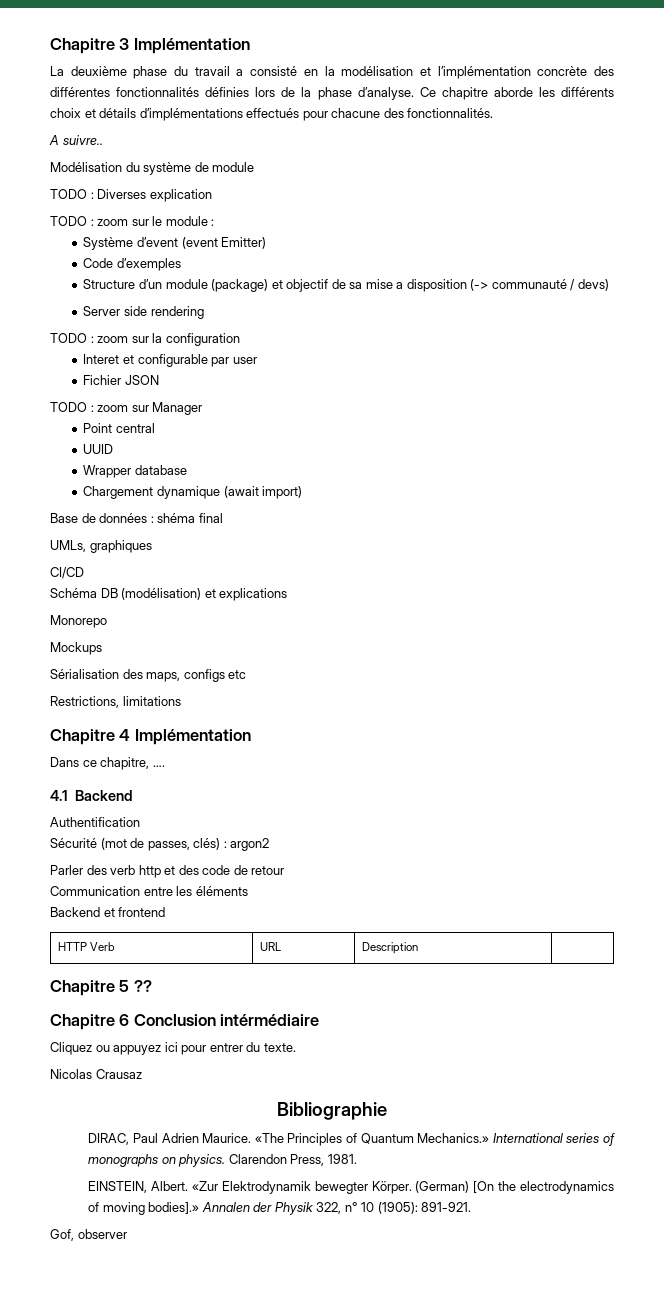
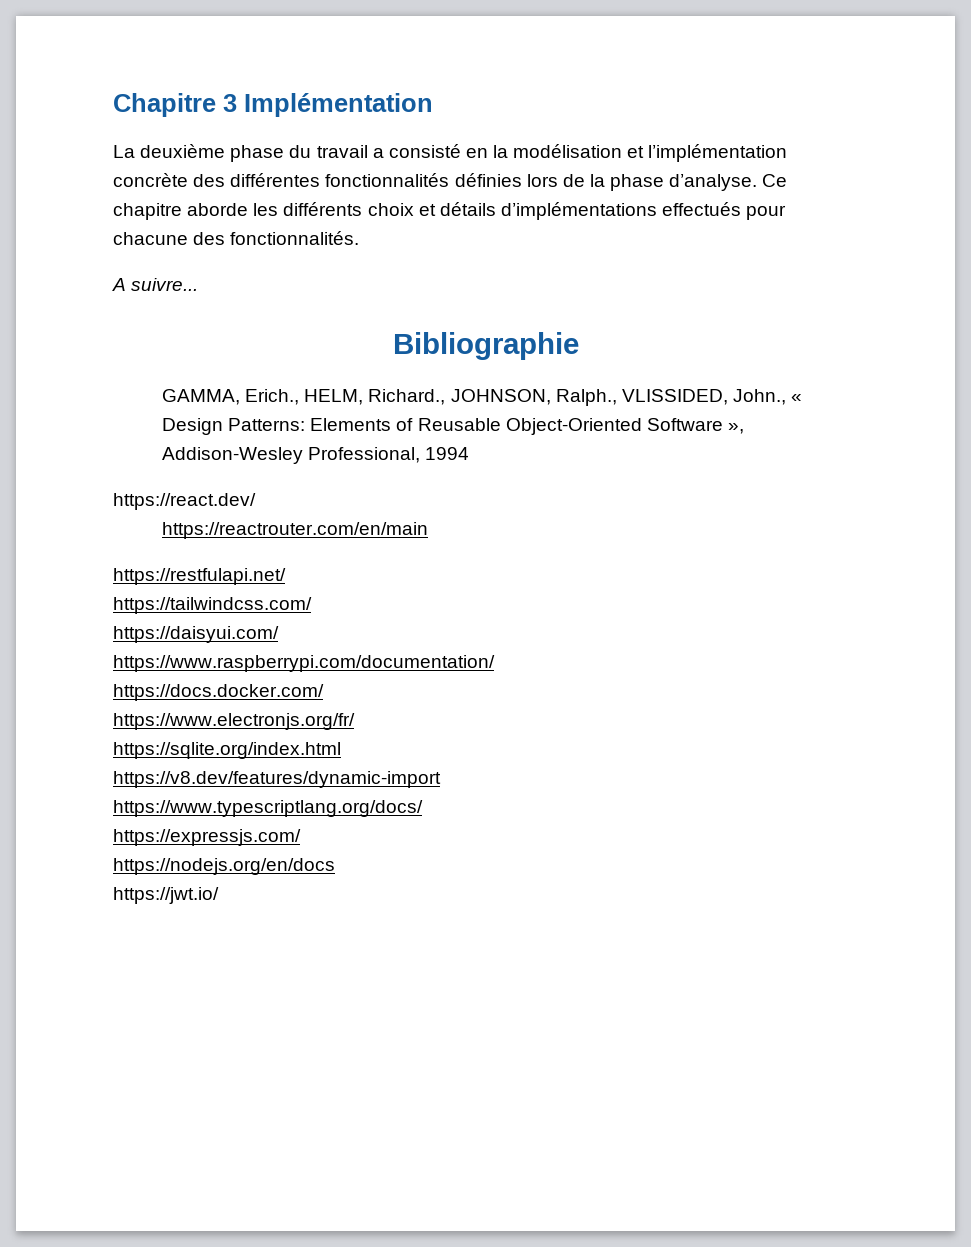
[62,135,103,145] [50,162,255,175] [50,189,212,202] [50,216,215,226] [83,237,267,250] [83,258,181,271] [83,279,609,292] [83,306,204,319] [50,333,240,346] [83,354,257,367] [83,375,159,385] [50,402,203,415] [83,423,155,433] [83,444,114,454] [83,465,187,478] [83,486,303,499] [50,513,223,523] [50,540,152,553] [50,567,84,579] [50,588,288,601] [50,615,107,628] [50,642,102,655] [50,669,247,682] [50,696,181,708] [50,729,251,745] [50,757,165,770] [50,790,133,801] [50,817,140,827] [50,838,270,851] [50,865,285,878] [50,886,248,896] [50,907,166,917] [58,942,116,951] [260,942,282,951] [362,942,419,954] [50,980,152,996] [50,1014,320,1030] [50,1042,296,1055] [50,1069,142,1079] [277,1102,387,1120] [88,1133,615,1146] [88,1154,357,1167] [88,1181,615,1194] [88,1202,472,1215] [50,1229,127,1241] suivre.. // Modélisation du système de module // TODO : Diverses explication // TODO : zoom sur le module : // Système d’event (event Emitter) // Code d’exemples // Structure d’un module (package) et objectif de sa mise a disposition (-> communauté / devs) // Server side rendering // TODO : zoom sur la configuration // Interet et configurable par user // Fichier JSON // TODO : zoom sur Manager // Point central // UUID // Wrapper database // Chargement dynamique (await import) // Base de données : shéma final // UMLs, graphiques // CI/CD // Schéma DB (modélisation) et explications // Monorepo // Mockups // Sérialisation des maps, configs etc // Restrictions, limitations // Chapitre 4 Implémentation // Dans ce chapitre, …. // 4.1 Backend // Authentification // Sécurité (mot de passes, clés) : argon2 // Parler des verb http et des code de retour // Communication entre les éléments // Backend et frontend // HTTP Verb | URL | Description | // Chapitre 5 ?? // Chapitre 6 Conclusion intérmédiaire // Cliquez ou appuyez ici pour entrer du texte. // Nicolas Crausaz // Bibliographie // DIRAC, Paul Adrien Maurice. «The Principles of Quantum Mechanics.» International series of monographs on physics. Clarendon Press, 1981. // EINSTEIN, Albert. «Zur Elektrodynamik bewegter Körper. (German) [On the electrodynamics of moving bodies].» Annalen der Physik 322, n° 10 (1905): 891-921. // Gof, observer -> [131,278,199,291] [392,332,579,360] [161,389,803,406] [161,418,744,435] [161,447,470,464] [113,493,256,510] [161,522,428,539] [113,568,286,585] [113,597,312,614] [113,626,279,643] [113,655,495,672] [113,684,324,701] [113,713,355,730] [113,742,341,759] [113,771,441,788] [113,800,423,817] [113,829,301,846] [113,858,335,875] [113,887,219,904] suivre... // Bibliographie // GAMMA, Erich., HELM, Richard., JOHNSON, Ralph., VLISSIDED, John., « Design Patterns: Elements of Reusable Object-Oriented Software », Addison-Wesley Professional, 1994 // https://react.dev/ // https://reactrouter.com/en/main // https://restfulapi.net/ // https://tailwindcss.com/ // https://daisyui.com/ // https://www.raspberrypi.com/documentation/ // https://docs.docker.com/ // https://www.electronjs.org/fr/ // https://sqlite.org/index.html // https://v8.dev/features/dynamic-import // https://www.typescriptlang.org/docs/ // https://expressjs.com/ // https://nodejs.org/en/docs // https://jwt.io/

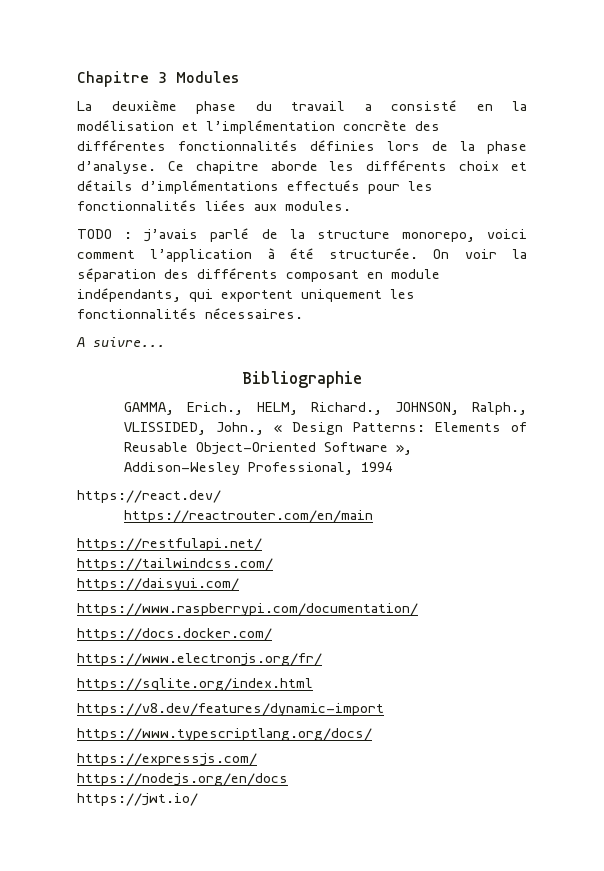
[244,93,433,117] Implémentation -> [176,71,240,83] Modules
[113,231,360,245] chacune des fonctionnalités. -> [408,181,433,191] [77,200,351,211] [77,228,527,242] [77,248,527,262] [77,268,440,282] [77,288,415,302] [77,308,303,319] les fonctionnalités liées aux modules. // TODO : j’avais parlé de la structure monorepo, voici comment l’application à été structurée. On voir la séparation des différents composant en module indépendants, qui exportent uniquement les fonctionnalités nécessaires.

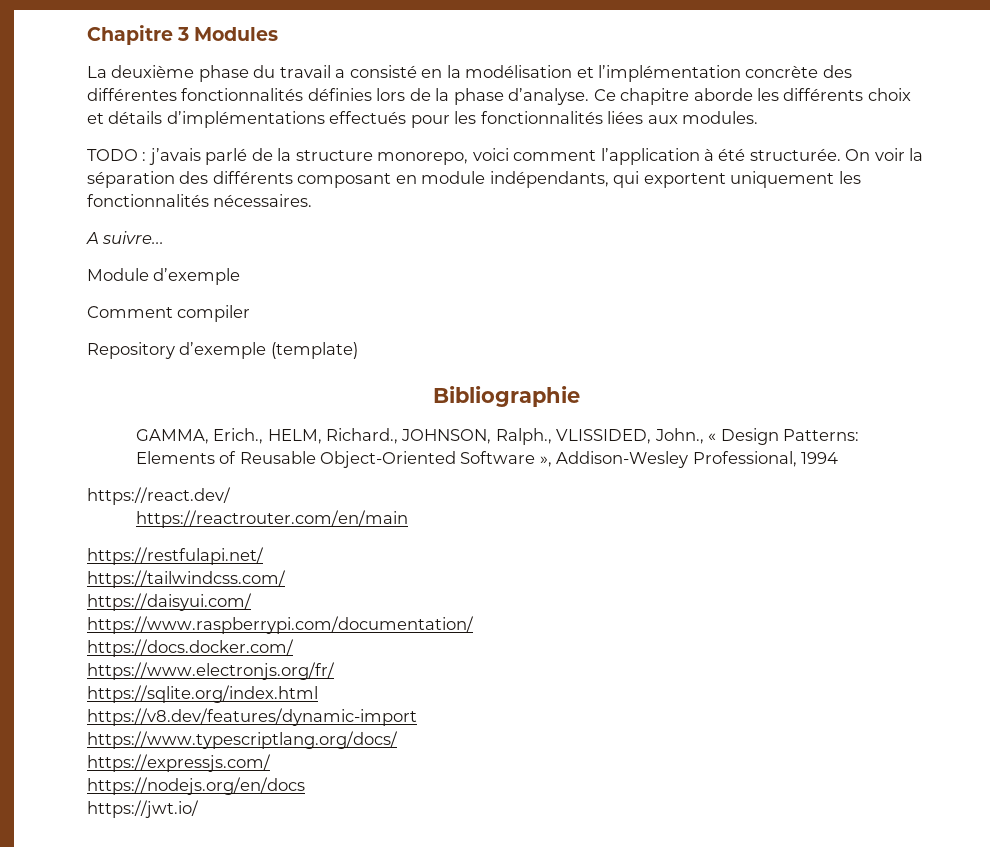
(165, 342) none -> [87,268,241,285] [87,305,251,322] [87,342,358,359] // Module d’exemple // Comment compiler // Repository d’exemple (template)

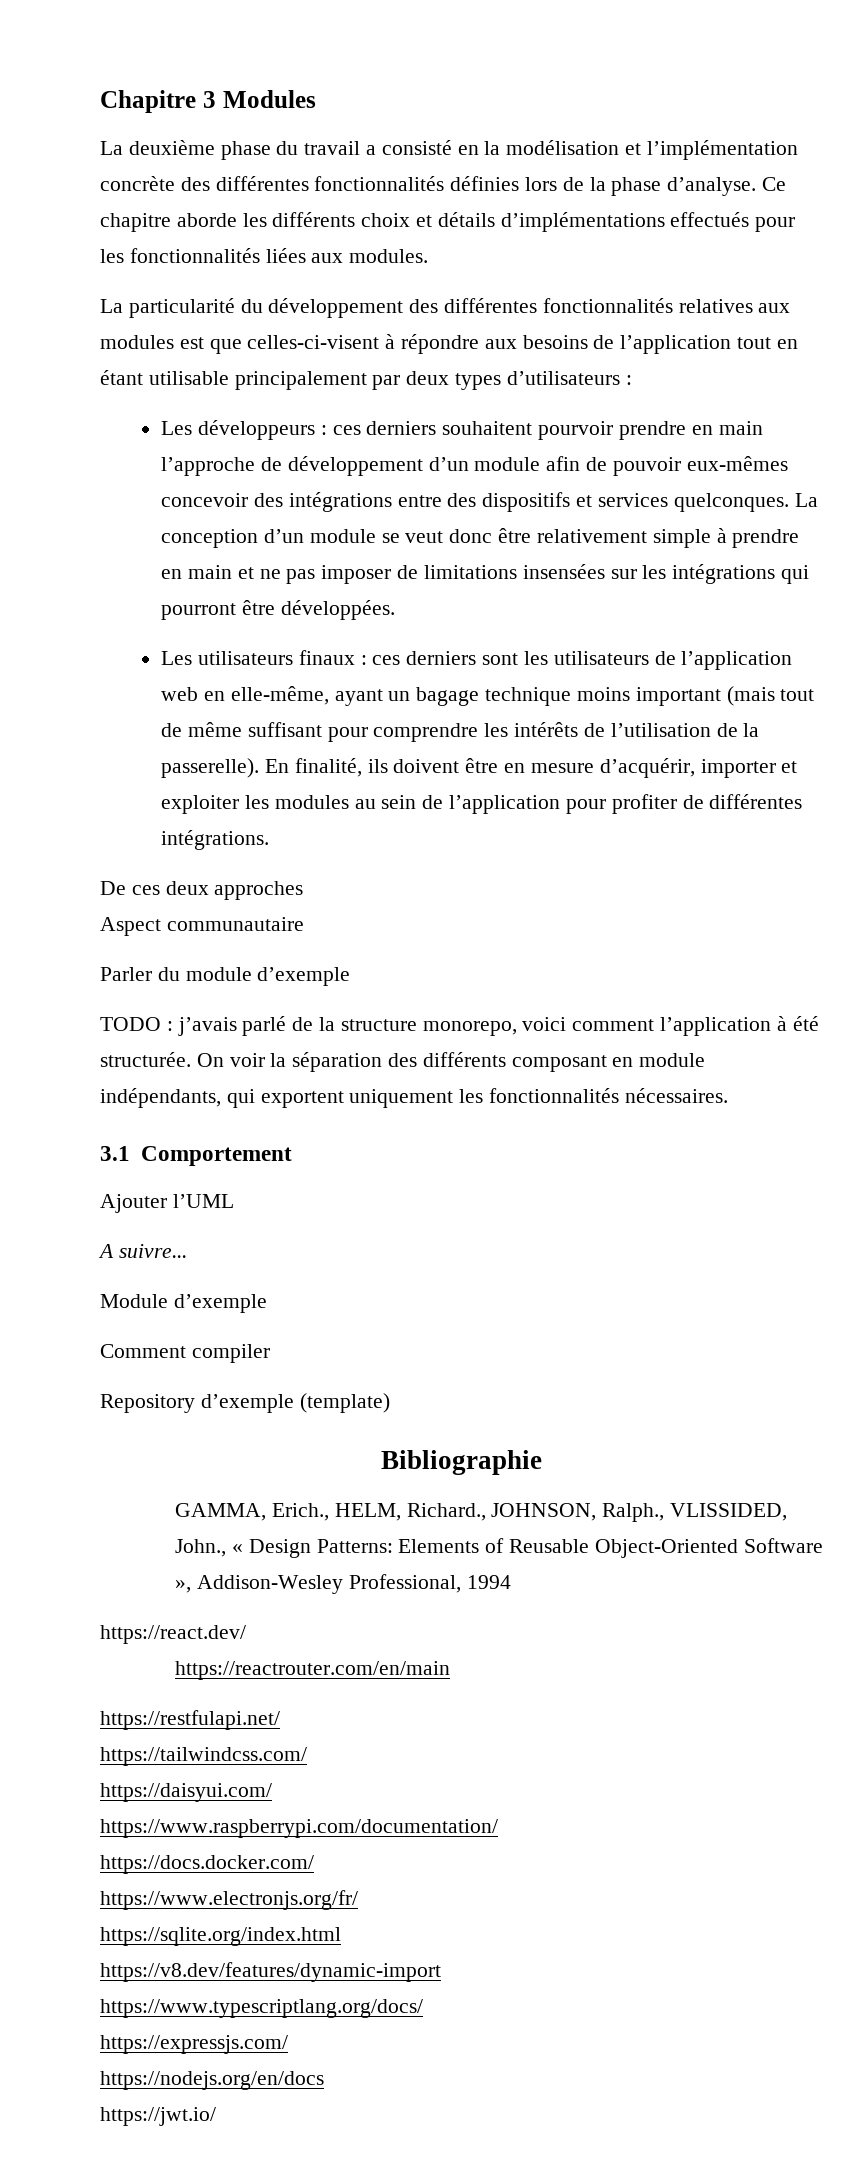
(759, 117) none -> [100,298,791,318] [100,334,798,354] [100,370,632,390] [161,420,763,440] [161,456,788,476] [161,492,818,512] [161,528,800,548] [161,564,809,584] [161,600,395,620] [161,650,793,670] [161,686,815,706] [161,722,760,742] [161,758,798,778] [161,794,803,814] [161,830,270,850] [100,881,304,900] [100,917,304,936] [100,967,351,986] // La particularité du développement des différentes fonctionnalités relatives aux modules est que celles-ci-visent à répondre aux besoins de l’application tout en étant utilisable principalement par deux types d’utilisateurs : // Les développeurs : ces derniers souhaitent pourvoir prendre en main l’approche de développement d’un module afin de pouvoir eux-mêmes concevoir des intégrations entre des dispositifs et services quelconques. La conception d’un module se veut donc être relativement simple à prendre en main et ne pas imposer de limitations insensées sur les intégrations qui pourront être développées. // Les utilisateurs finaux : ces derniers sont les utilisateurs de l’application web en elle-même, ayant un bagage technique moins important (mais tout de même suffisant pour comprendre les intérêts de l’utilisation de la passerelle). En finalité, ils doivent être en mesure d’acquérir, importer et exploiter les modules au sein de l’application pour profiter de différentes intégrations. // De ces deux approches // Aspect communautaire // Parler du module d’exemple
(313, 200) none -> [100,1146,292,1166] [100,1194,234,1213] // 3.1 Comportement // Ajouter l’UML

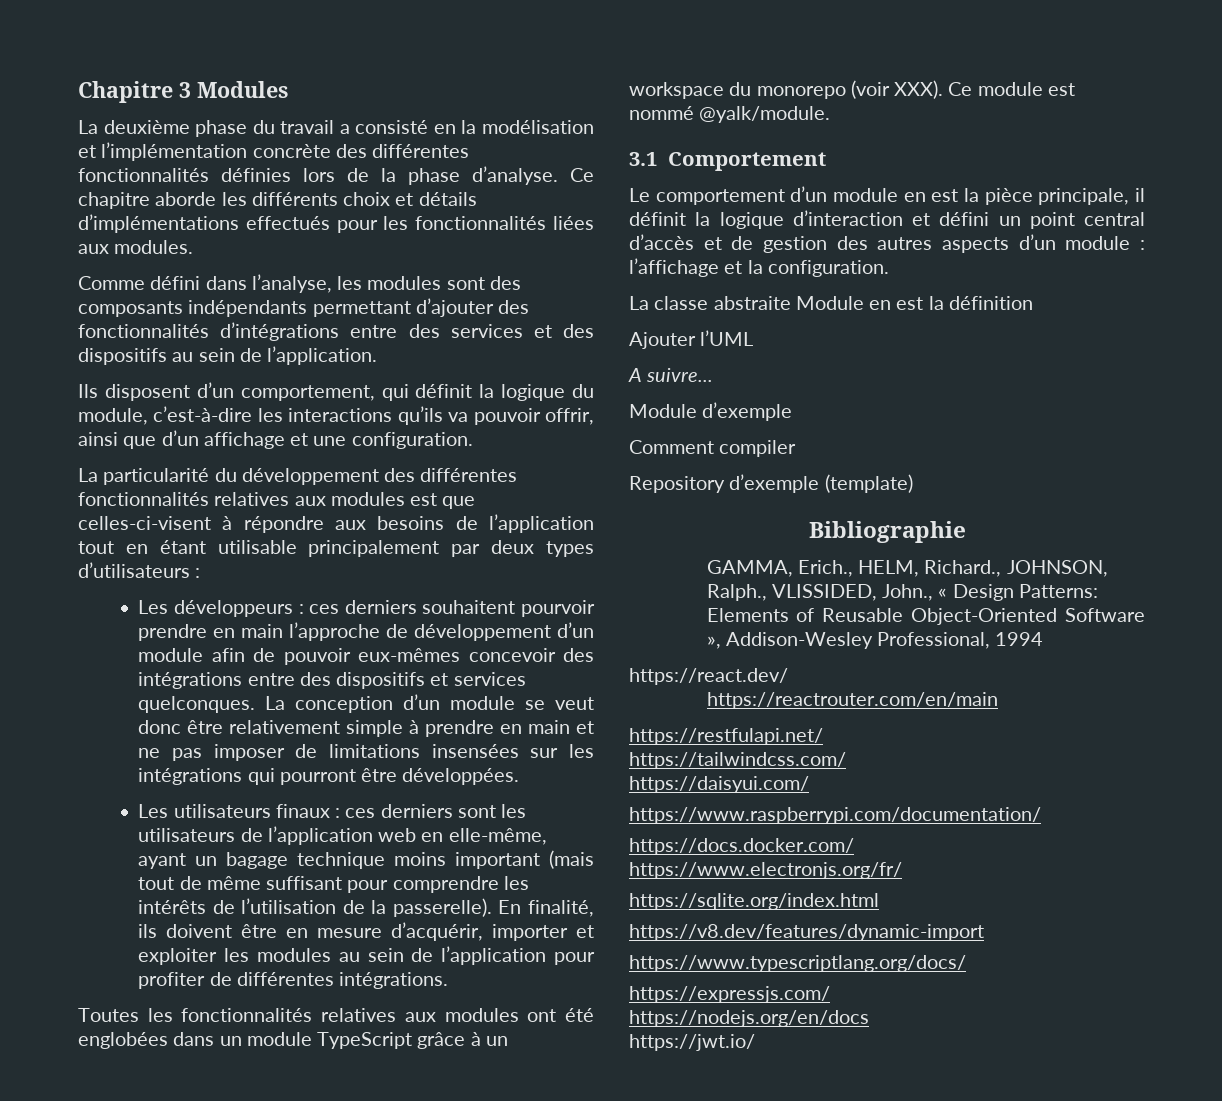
(429, 256) none -> [78,274,521,293] [78,298,530,317] [78,322,594,341] [78,346,378,365] [78,382,594,401] [78,406,594,425] [78,430,473,449] // Comme défini dans l’analyse, les modules sont des composants indépendants permettant d’ajouter des fonctionnalités d’intégrations entre des services et des dispositifs au sein de l’application. // Ils disposent d’un comportement, qui définit la logique du module, c’est-à-dire les interactions qu’ils va pouvoir offrir, ainsi que d’un affichage et une configuration.
[100,881,304,900] [100,917,304,936] [100,967,351,986] [100,1016,819,1036] [100,1052,706,1072] [100,1088,728,1108] [100,1146,292,1166] De ces deux approches // Aspect communautaire // Parler du module d’exemple // TODO : j’avais parlé de la structure monorepo, voici comment l’application à été structurée. On voir la séparation des différents composant en module indépendants, qui exportent uniquement les fonctionnalités nécessaires. // 3.1 Comportement -> [78,1008,594,1022] [78,1032,508,1049] [629,80,1075,99] [629,106,831,123] [629,152,826,171] [629,186,1145,205] [629,210,1145,229] [629,234,1145,253] [629,258,889,277] [629,296,1033,310] Toutes les fonctionnalités relatives aux modules ont été englobées dans un module TypeScript grâce à un workspace du monorepo (voir XXX). Ce module est nommé @yalk/module. // 3.1 Comportement // Le comportement d’un module en est la pièce principale, il définit la logique d’interaction et défini un point central d’accès et de gestion des autres aspects d’un module : l’affichage et la configuration. // La classe abstraite Module en est la définition

